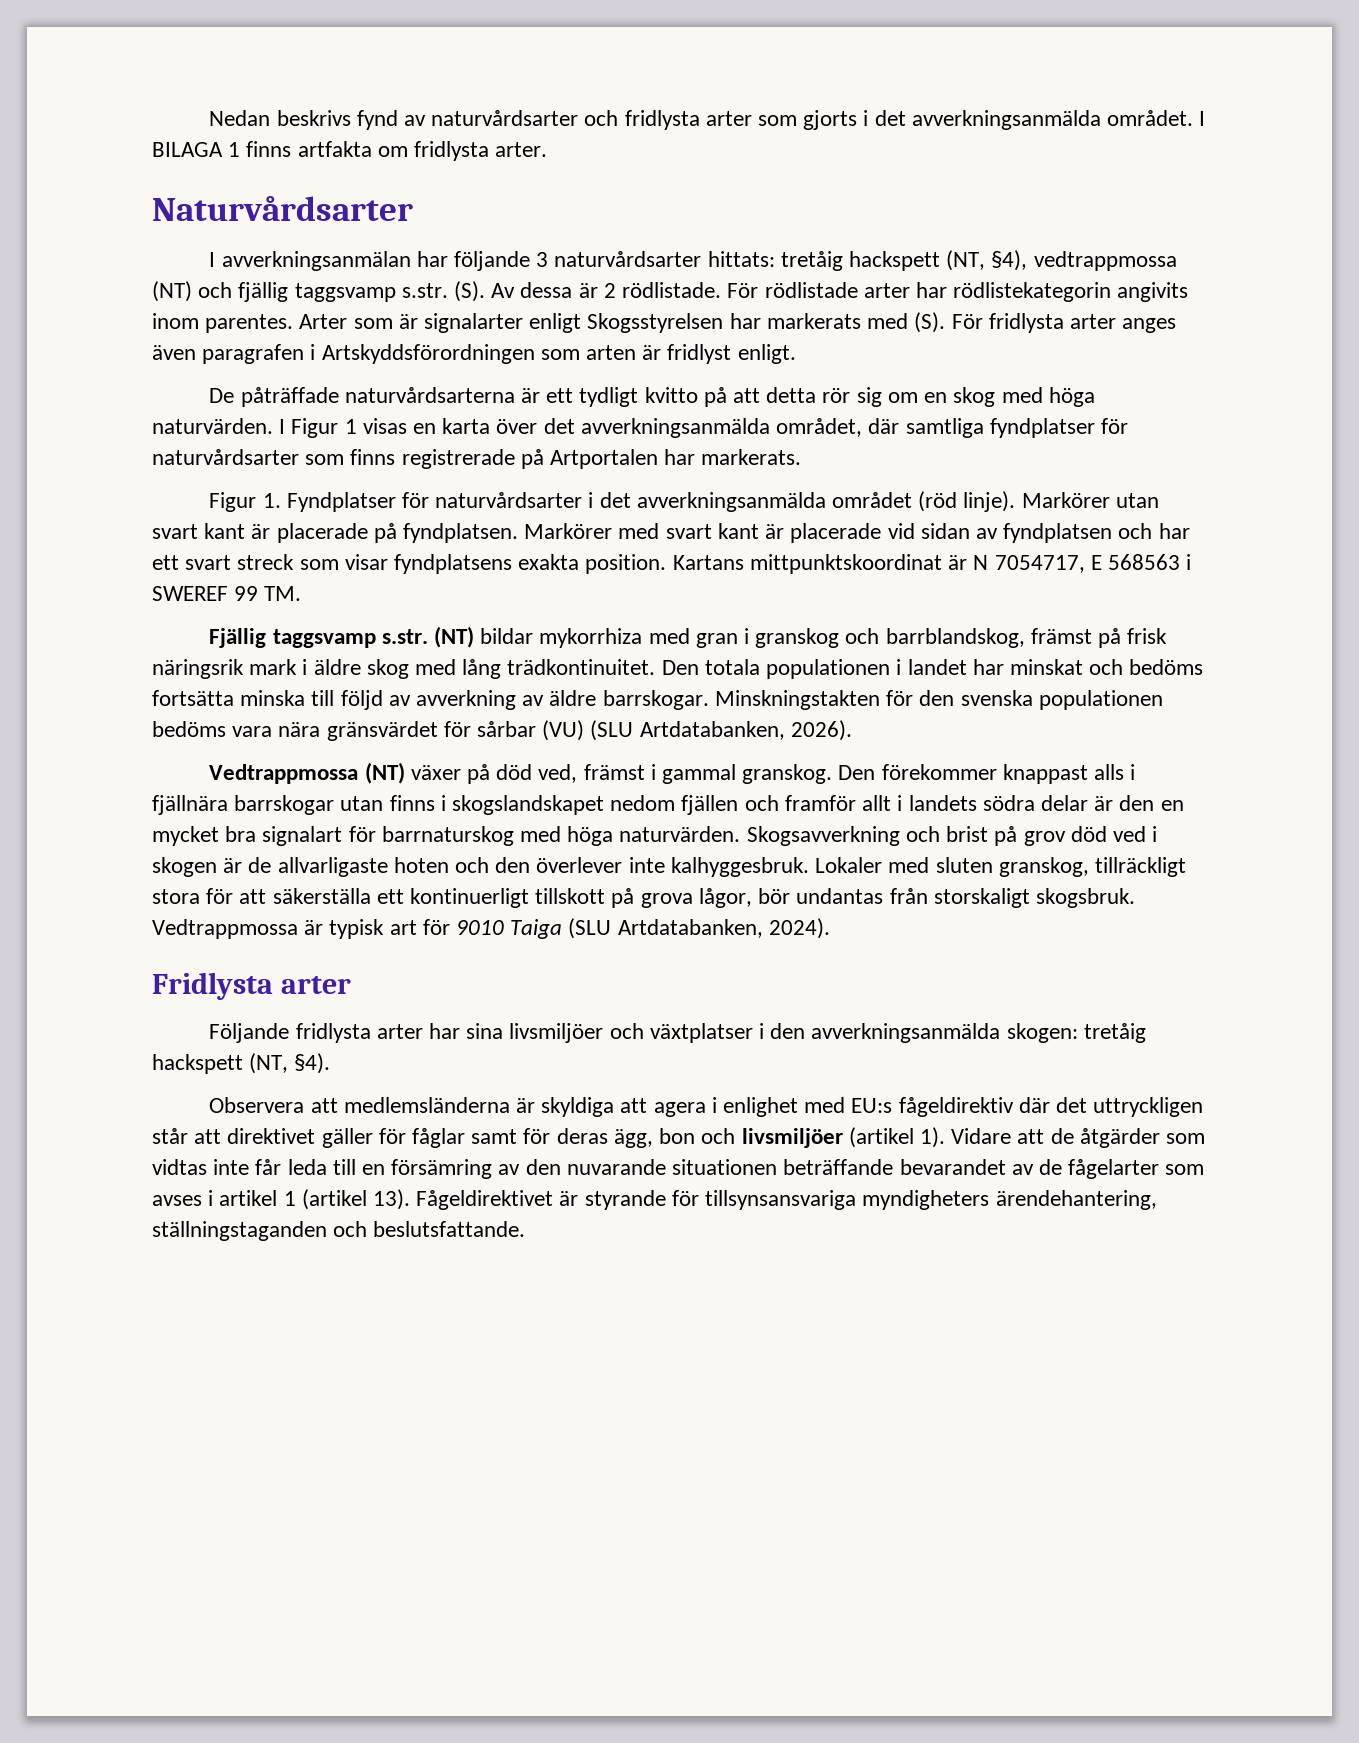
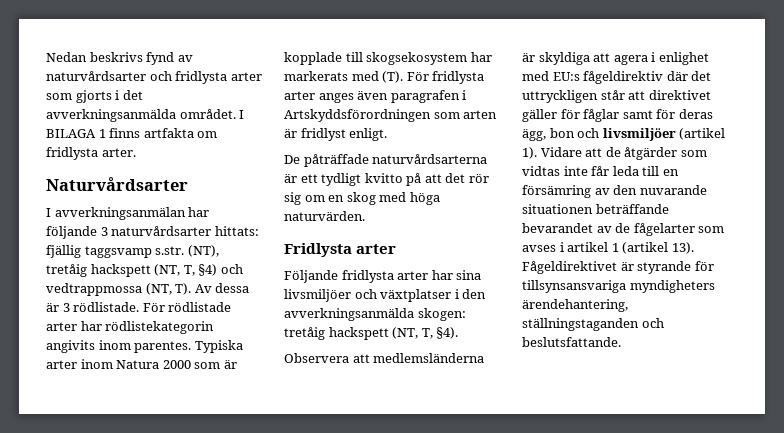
[780,250,1177,271] [152,281,486,302] tretåig hackspett (NT, §4), vedtrappmossa (NT) och fjällig taggsvamp s.str. (S). -> [46,245,219,258] [46,264,243,277] [46,283,192,296] fjällig taggsvamp s.str. (NT), tretåig hackspett (NT, T, §4) och vedtrappmossa (NT, T).
[603,283,616,298] 2 -> [62,303,70,312] 3
[299,313,724,333] Arter som är signalarter enligt Skogsstyrelsen -> [194,340,243,353] [46,359,237,369] [284,52,468,65] Typiska arter inom Natura 2000 som är kopplade till skogsekosystem
[914,312,946,333] (S). -> [382,71,404,83] (T).
[766,387,817,403] detta -> [445,173,466,183] det
[279,418,1128,438] [152,449,802,469] [209,491,1159,512] [152,523,1190,543] [152,554,1192,574] [152,586,302,601] [209,626,1168,648] [152,659,1204,679] [152,690,1163,710] [152,720,852,741] [209,762,1136,784] [152,795,1184,815] [152,826,1158,846] [152,857,1186,877] [152,888,1135,908] [152,918,830,939] I Figur 1 visas en karta över det avverkningsanmälda området, där samtliga fyndplatser för naturvårdsarter som finns registrerade på Artportalen har markerats. // Figur 1. Fyndplatser för naturvårdsarter i det avverkningsanmälda området (röd linje). Markörer utan svart kant är placerade på fyndplatsen. Markörer med svart kant är placerade vid sidan av fyndplatsen och har ett svart streck som visar fyndplatsens exakta position. Kartans mittpunktskoordinat är N 7054717, E 568563 i SWEREF 99 TM. // Fjällig taggsvamp s.str. (NT) bildar mykorrhiza med gran i granskog och barrblandskog, främst på frisk näringsrik mark i äldre skog med lång trädkontinuitet. Den totala populationen i landet har minskat och bedöms fortsätta minska till följd av avverkning av äldre barrskogar. Minskningstakten för den svenska populationen bedöms vara nära gränsvärdet för sårbar (VU) (SLU Artdatabanken, 2026). // Vedtrappmossa (NT) växer på död ved, främst i gammal granskog. Den förekommer knappast alls i fjällnära barrskogar utan finns i skogslandskapet nedom fjällen och framför allt i landets södra delar är den en mycket bra signalart för barrnaturskog med höga naturvärden. Skogsavverkning och brist på grov död ved i skogen är de allvarligaste hoten och den överlever inte kalhyggesbruk. Lokaler med sluten granskog, tillräckligt stora för att säkerställa ett kontinuerligt tillskott på grova lågor, bör undantas från storskaligt skogsbruk. Vedtrappmossa är typisk art för 9010 Taiga (SLU Artdatabanken, 2024). -> (365, 216) none
(289, 1063) none -> [421,328,433,339] T,

